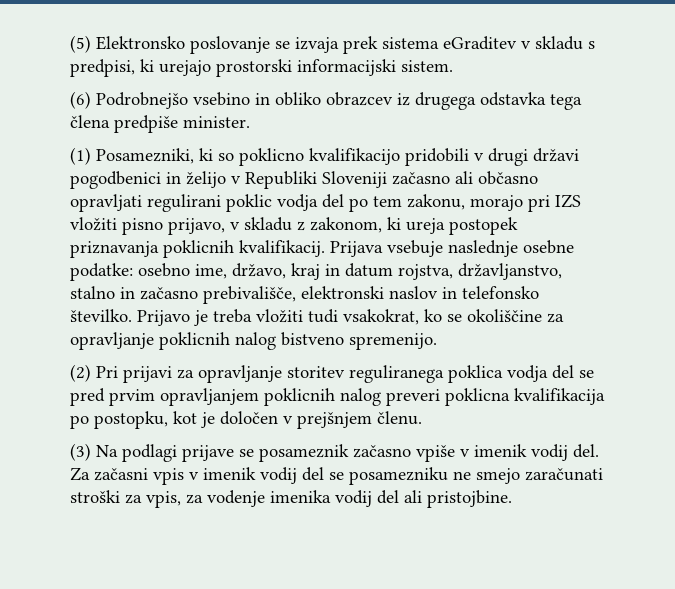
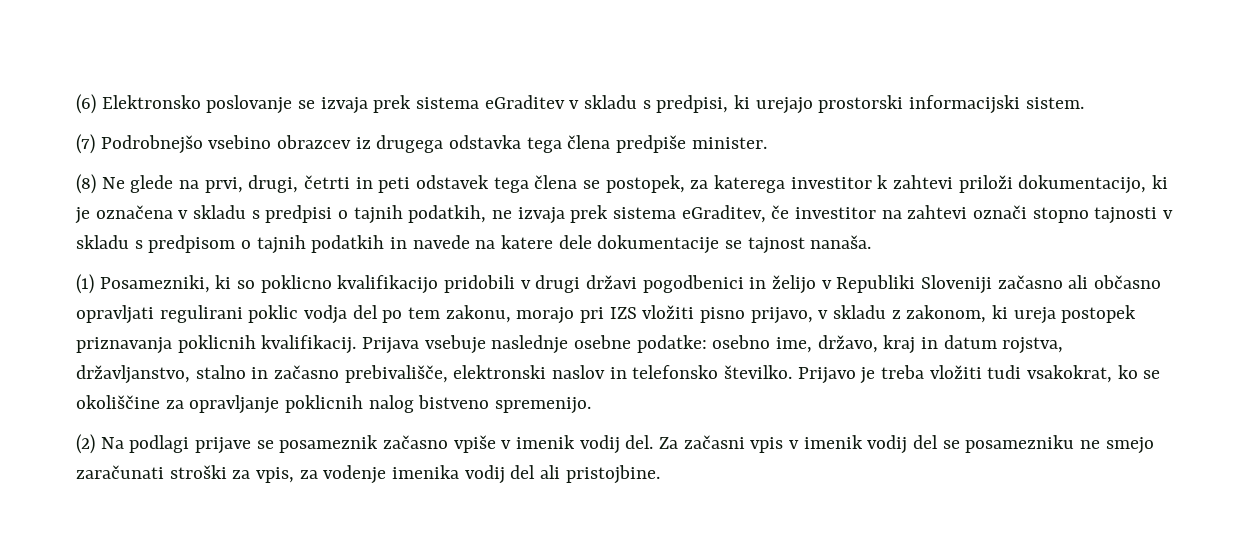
[70,35,91,53] (5) -> [76,94,96,114] (6)
[70,91,91,109] (6) -> [76,134,95,154] (7)
[255,92,321,106] in obliko -> (272, 142) none
(250, 122) none -> [76,174,1169,194] [75,205,1174,224] [76,235,872,254] // (8) Ne glede na prvi, drugi, četrti in peti odstavek tega člena se postopek, za katerega investitor k zahtevi priloži dokumentacijo, ki je označena v skladu s predpisi o tajnih podatkih, ne izvaja prek sistema eGraditev, če investitor na zahtevi označi stopno tajnosti v skladu s predpisom o tajnih podatkih in navede na katere dele dokumentacije se tajnost nanaša.
[96,365,594,383] [70,388,605,406] [70,411,422,429] [70,443,91,461] Pri prijavi za opravljanje storitev reguliranega poklica vodja del se pred prvim opravljanjem poklicnih nalog preveri poklicna kvalifikacija po postopku, kot je določen v prejšnjem členu. // (3) -> (95, 444) none

